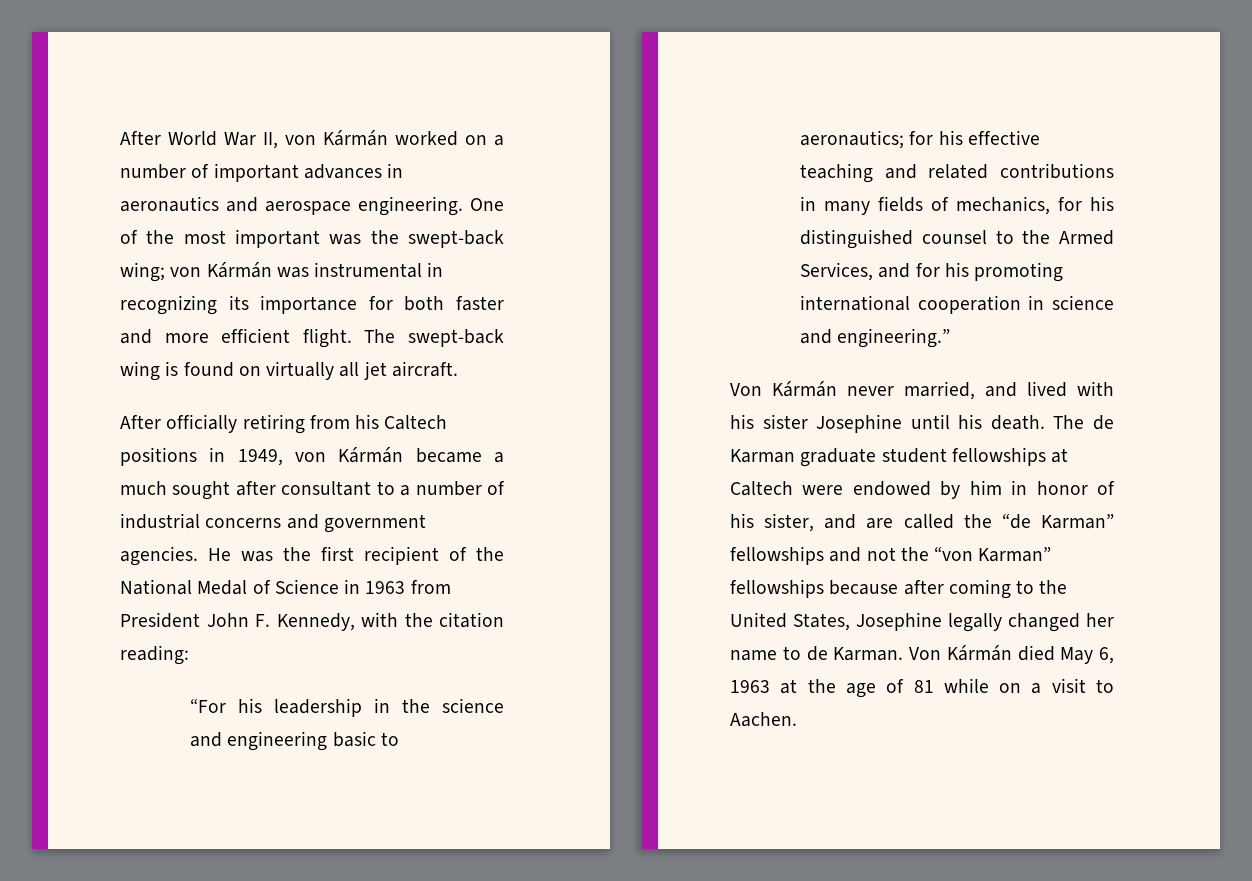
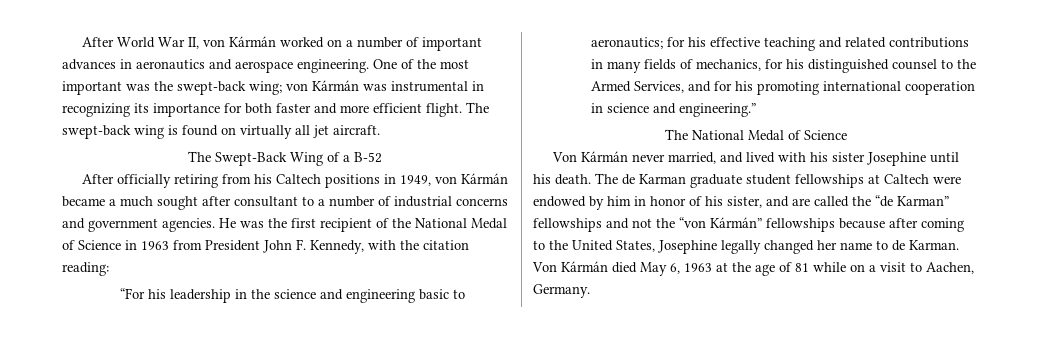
(458, 369) none -> [188,151,382,166] // The Swept-Back Wing of a B-52
(951, 338) none -> [665,129,847,141] // The National Medal of Science
[978,547,1052,562] Karman” -> [710,217,762,228] Kármán”
[730,712,797,727] Aachen. -> [926,262,974,274] [533,284,590,298] Aachen, Germany.

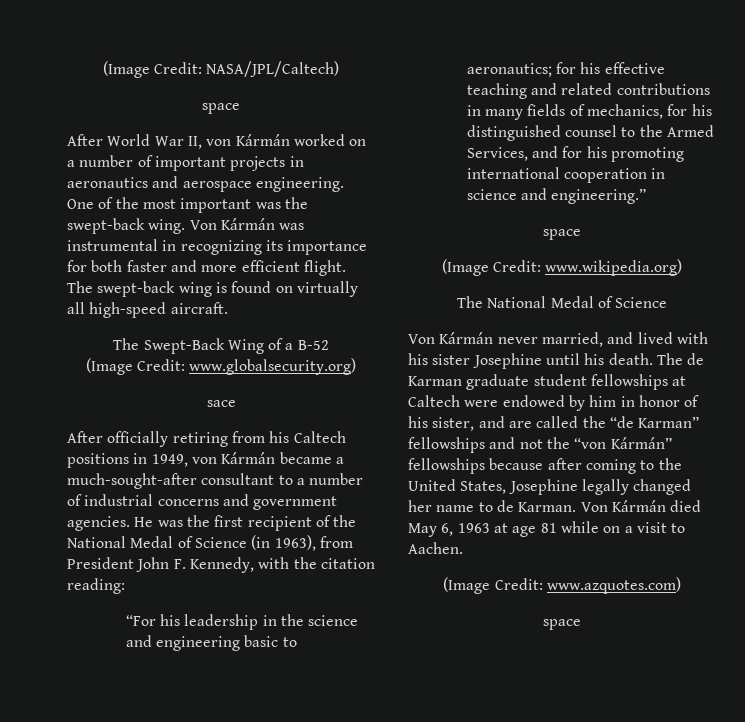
(81, 42) none -> [102,61,340,78] [202,103,240,114] (Image Credit: NASA/JPL/Caltech) // space //
[62,59,116,70] advances -> [230,156,286,171] projects
[249,81,308,95] wing; von -> [148,219,217,234] wing. Von
[313,125,329,138] jet -> [89,302,167,318] high-speed
(382, 157) none -> [85,358,357,375] [206,400,236,407] // (Image Credit: www.globalsecurity.org) // sace
[120,196,231,210] much sought after -> [67,473,197,489] much-sought-after
[125,240,169,250] in 1963 -> [251,535,316,551] (in 1963),
(756, 110) none -> [543,229,581,240] [441,259,683,276] // space // (Image Credit: www.wikipedia.org)
[732,262,792,276] the age of -> [512,526,537,537] age
[926,262,974,274] [533,284,590,298] Aachen, Germany. -> [408,542,463,554] [443,577,681,594] [543,619,581,630] Aachen. // (Image Credit: www.azquotes.com) // space

